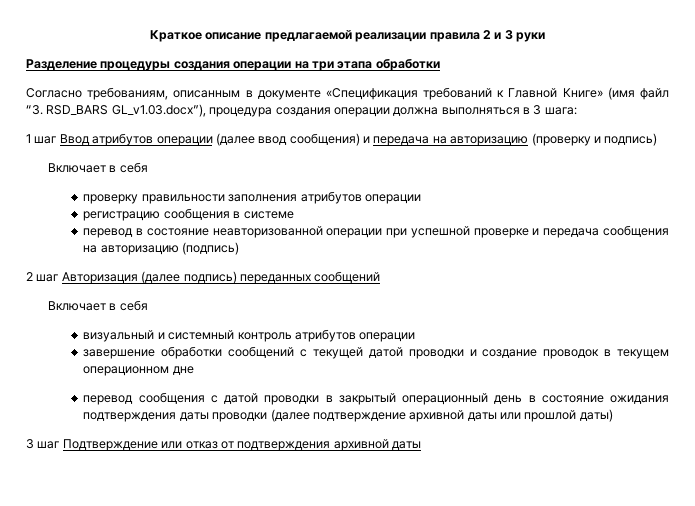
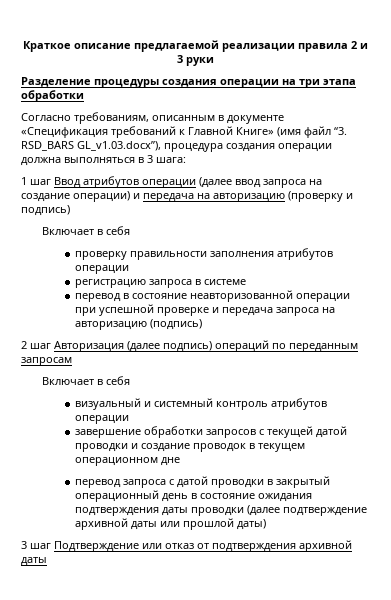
[289,133,360,146] сообщения) -> [263,179,322,188] [21,191,130,202] запроса на создание операции)
[163,208,230,220] сообщения -> [148,279,192,288] запроса
[603,225,669,237] сообщения -> [275,307,319,316] запроса
[239,271,381,284] переданных сообщений -> [215,340,358,352] [21,357,72,366] операций по переданным запросам
[228,346,295,358] сообщений -> [205,429,256,438] запросов
[138,392,205,404] сообщения -> [122,479,166,488] запроса

